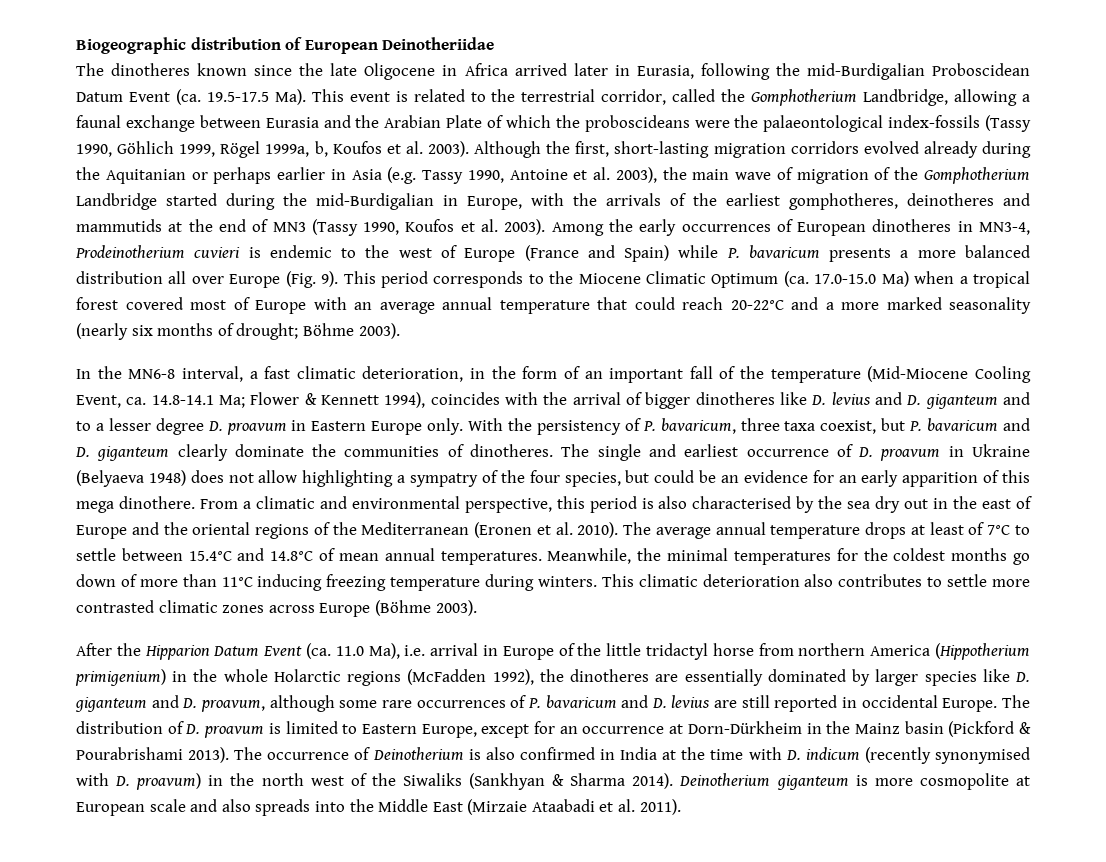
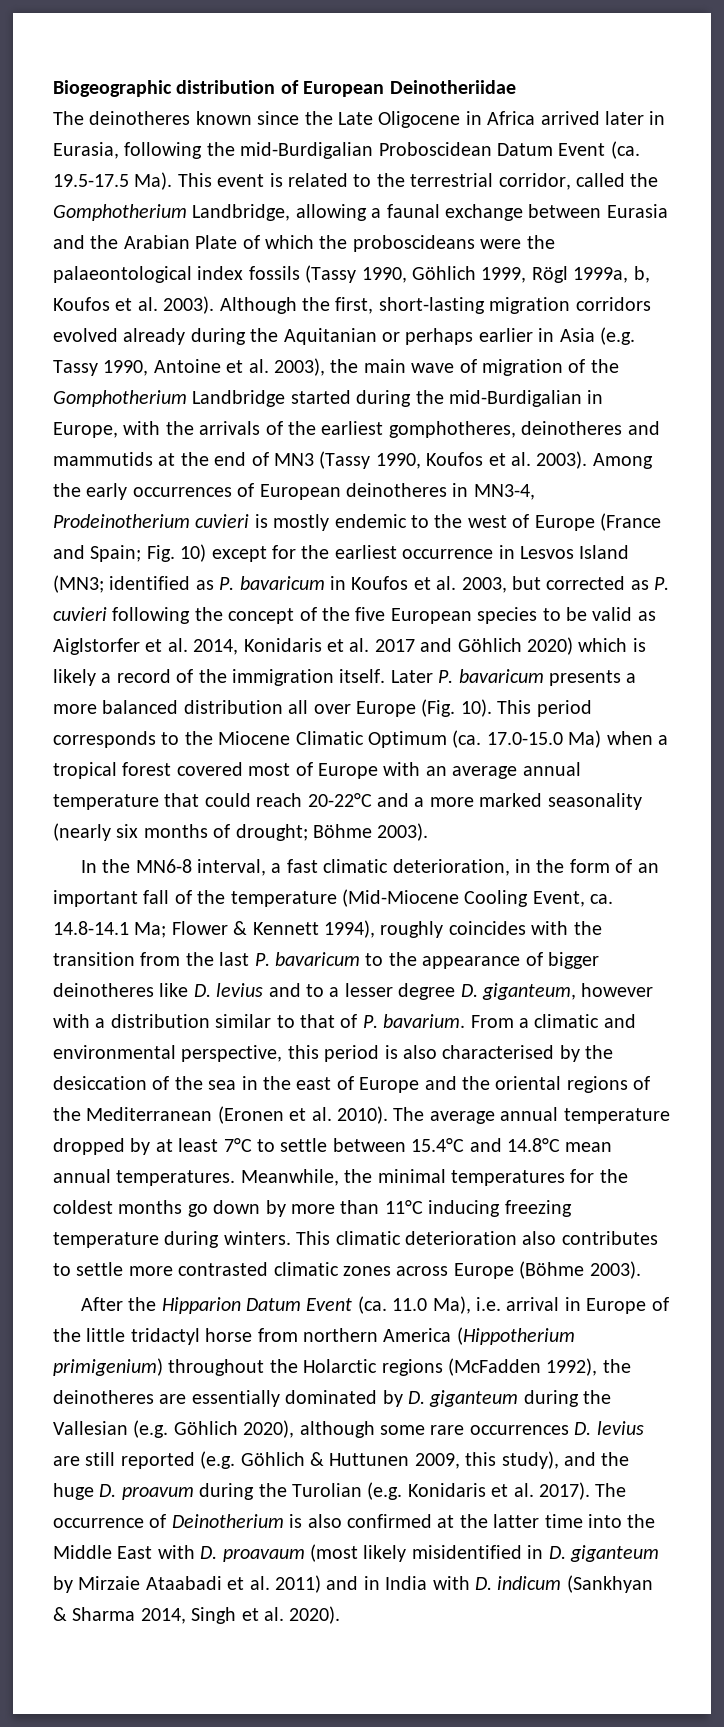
[111,63,191,76] dinotheres -> [89,111,191,125] deinotheres
[330,63,358,76] late -> [338,112,373,125] Late
[888,115,981,128] index-fossils -> [197,266,300,280] index fossils
[220,141,261,158] Rögel -> [531,266,568,283] Rögl
[872,219,952,232] dinotheres -> [346,483,447,497] deinotheres
(261, 252) none -> [273,514,330,531] mostly
[624,245,719,262] Spain) while -> [90,544,630,562] [53,575,670,593] [53,607,656,624] [53,637,646,655] [53,669,433,686] Spain; Fig. 10) except for the earliest occurrence in Lesvos Island (MN3; identified as P. bavaricum in Koufos et al. 2003, but corrected as P. cuvieri following the concept of the five European species to be valid as Aiglstorfer et al. 2014, Konidaris et al. 2017 and Göhlich 2020) which is likely a record of the immigration itself. Later
[321,271,339,287] 9). -> [460,699,492,717] 10).
(426, 400) none -> [380,921,444,938] roughly
[572,392,621,405] arrival -> [53,952,521,969] transition from the last P. bavaricum to the appearance
[695,392,775,405] dinotheres -> [53,983,154,997] deinotheres
[906,392,1031,409] D. giganteum and -> (301, 990) none
[226,418,1030,435] [75,444,1030,461] [76,470,1031,487] [76,496,195,513] proavum in Eastern Europe only. With the persistency of P. bavaricum, three taxa coexist, but P. bavaricum and D. giganteum clearly dominate the communities of dinotheres. The single and earliest occurrence of D. proavum in Ukraine (Belyaeva 1948) does not allow highlighting a sympatry of the four species, but could be an evidence for an early apparition of this mega dinothere. -> [481,983,654,1000] [53,1014,466,1028] giganteum, however with a distribution similar to that of P. bavarium.
[847,496,929,513] sea dry out -> [53,1076,237,1090] desiccation of the sea
[865,522,907,539] drops -> [53,1138,151,1155] dropped by
[968,522,985,535] of -> (219, 1145) none
[319,548,336,561] of -> (560, 1145) none
[120,574,137,587] of -> [265,1200,286,1217] by
[172,669,268,682] in the whole -> [168,1359,298,1376] throughout the
[570,669,650,682] dinotheres -> [53,1390,154,1404] deinotheres
[875,669,1030,686] [75,695,649,712] larger species like D. giganteum and D. proavum, although some rare occurrences of P. bavaricum and -> [408,1390,612,1407] [53,1420,569,1438] D. giganteum during the Vallesian (e.g. Göhlich 2020), although some rare occurrences
[842,695,1030,712] [76,721,1032,738] [76,747,230,763] in occidental Europe. The distribution of D. proavum is limited to Eastern Europe, except for an occurrence at Dorn-Dürkheim in the Mainz basin (Pickford & Pourabrishami 2013). -> [200,1451,630,1469] [53,1482,590,1500] (e.g. Göhlich & Huttunen 2009, this study), and the huge D. proavum during the Turolian (e.g. Konidaris et al. 2017).
[599,747,1030,764] [76,773,1030,790] [76,799,681,816] in India at the time with D. indicum (recently synonymised with D. proavum) in the north west of the Siwaliks (Sankhyan & Sharma 2014). Deinotherium giganteum is more cosmopolite at European scale and also spreads into the Middle East (Mirzaie Ataabadi et al. 2011). -> [437,1514,656,1528] [53,1544,659,1562] [53,1575,653,1593] [53,1606,341,1624] at the latter time into the Middle East with D. proavaum (most likely misidentified in D. giganteum by Mirzaie Ataabadi et al. 2011) and in India with D. indicum (Sankhyan & Sharma 2014, Singh et al. 2020).

